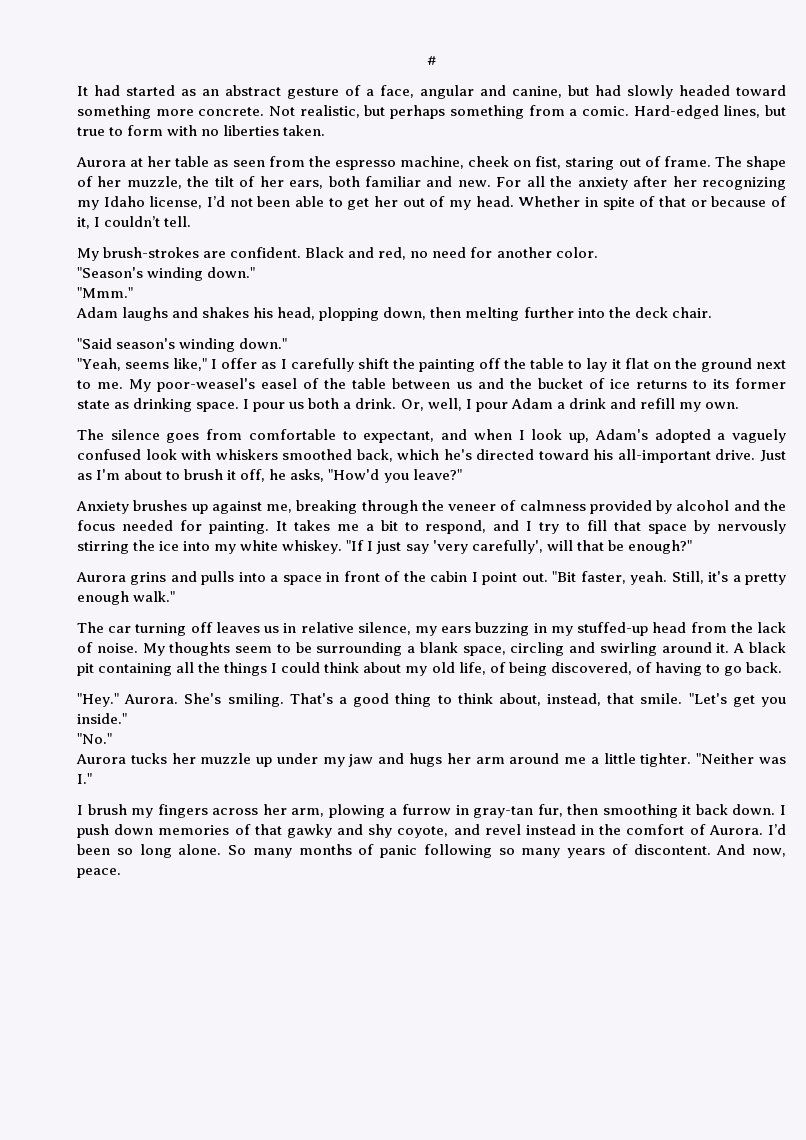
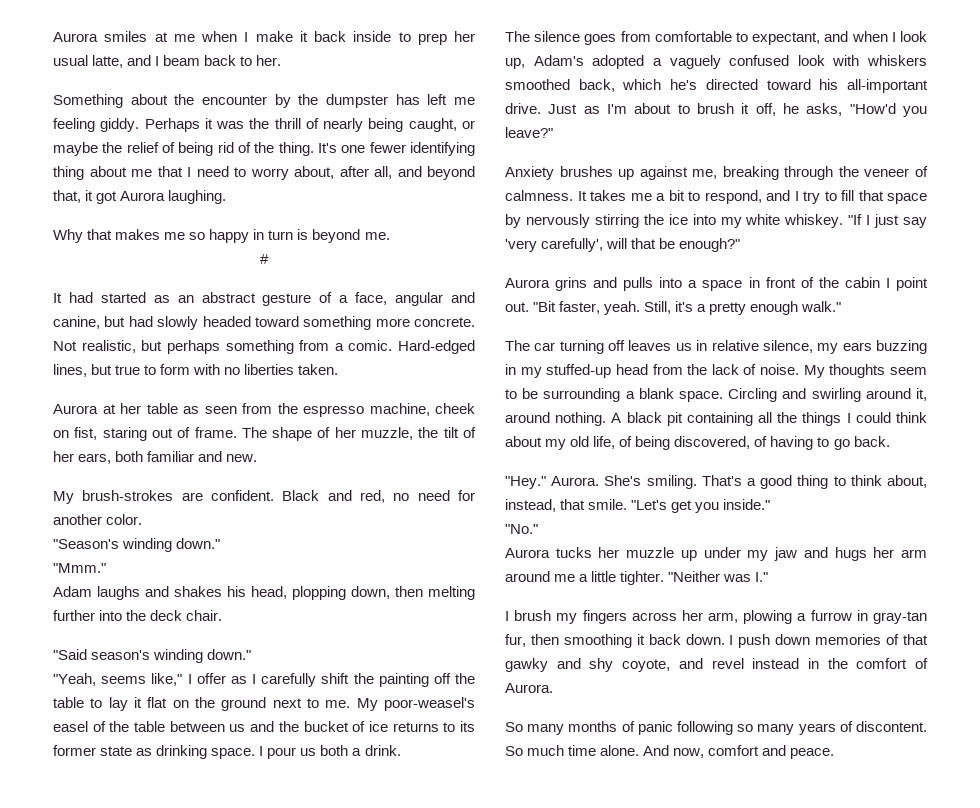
(427, 60) none -> [53,31,475,45] [53,55,282,68] [53,94,476,108] [53,118,475,132] [53,142,475,156] [53,166,475,180] [53,190,227,204] [53,229,390,243] Aurora smiles at me when I make it back inside to prep her usual latte, and I beam back to her. // Something about the encounter by the dumpster has left me feeling giddy. Perhaps it was the thrill of nearly being caught, or maybe the relief of being rid of the thing. It's one fewer identifying thing about me that I need to worry about, after all, and beyond that, it got Aurora laughing. // Why that makes me so happy in turn is beyond me. //
[496,176,787,190] [77,196,787,210] [77,216,192,229] For all the anxiety after her recognizing my Idaho license, I’d not been able to get her out of my head. Whether in spite of that or because of it, I couldn’t tell. -> (258, 458) none
[400,398,739,412] Or, well, I pour Adam a drink and refill my own. -> (401, 750) none
[519,500,786,514] [77,520,269,534] calmness provided by alcohol and the focus needed for painting. -> [505,190,573,201] calmness.
[462,642,565,656] space, circling -> [679,388,778,402] space. Circling
[716,643,730,653] it. -> [916,388,927,401] [505,412,607,426] it, around nothing.
[767,824,786,835] [77,844,222,858] I’d been so long alone. -> (553, 688) //
[716,844,786,857] And now, -> [505,745,787,758] So much time alone. And now, comfort and

